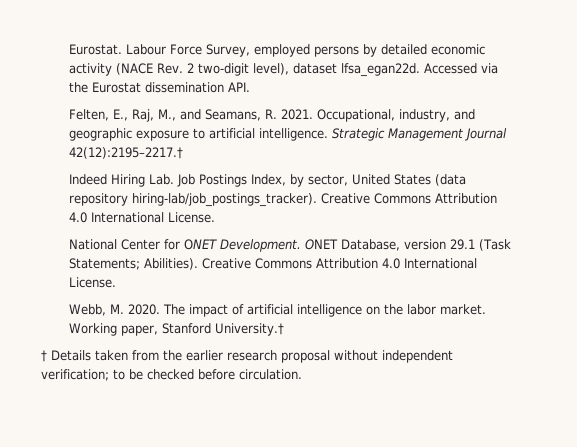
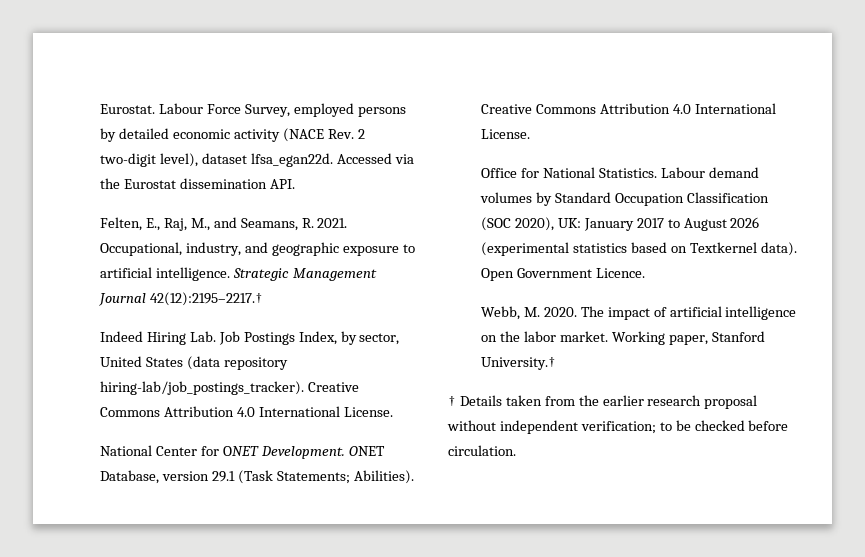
(116, 282) none -> [481,167,759,178] [480,192,769,206] [481,217,760,231] [481,242,797,256] [481,268,645,281] // Office for National Statistics. Labour demand volumes by Standard Occupation Classification (SOC 2020), UK: January 2017 to August 2026 (experimental statistics based on Textkernel data). Open Government Licence.

